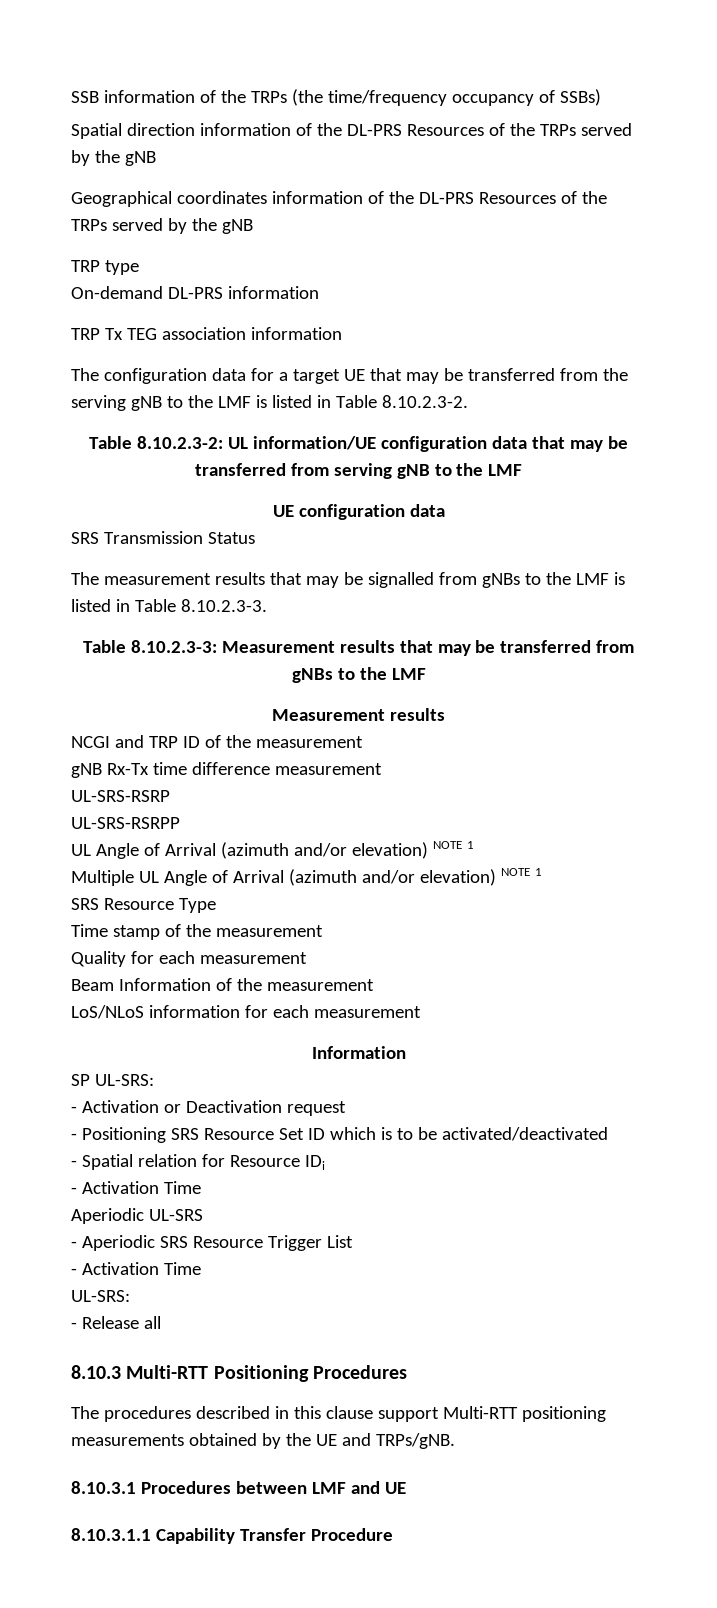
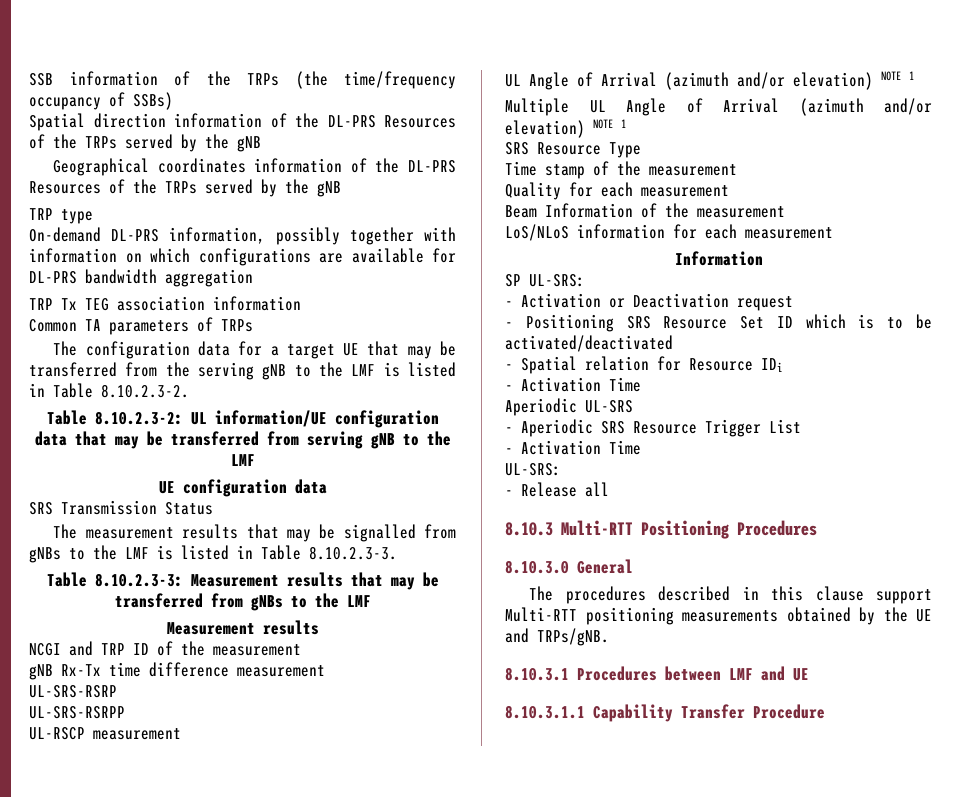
[227,286,319,299] information -> [169,227,456,245] [29,248,456,266] [29,269,253,287] information, possibly together with information on which configurations are available for DL-PRS bandwidth aggregation
(342, 333) none -> [29,317,253,335] // Common TA parameters of TRPs
(180, 823) none -> [29,727,181,740] // UL-RSCP measurement
(408, 1372) none -> [505,559,633,574] // 8.10.3.0 General

